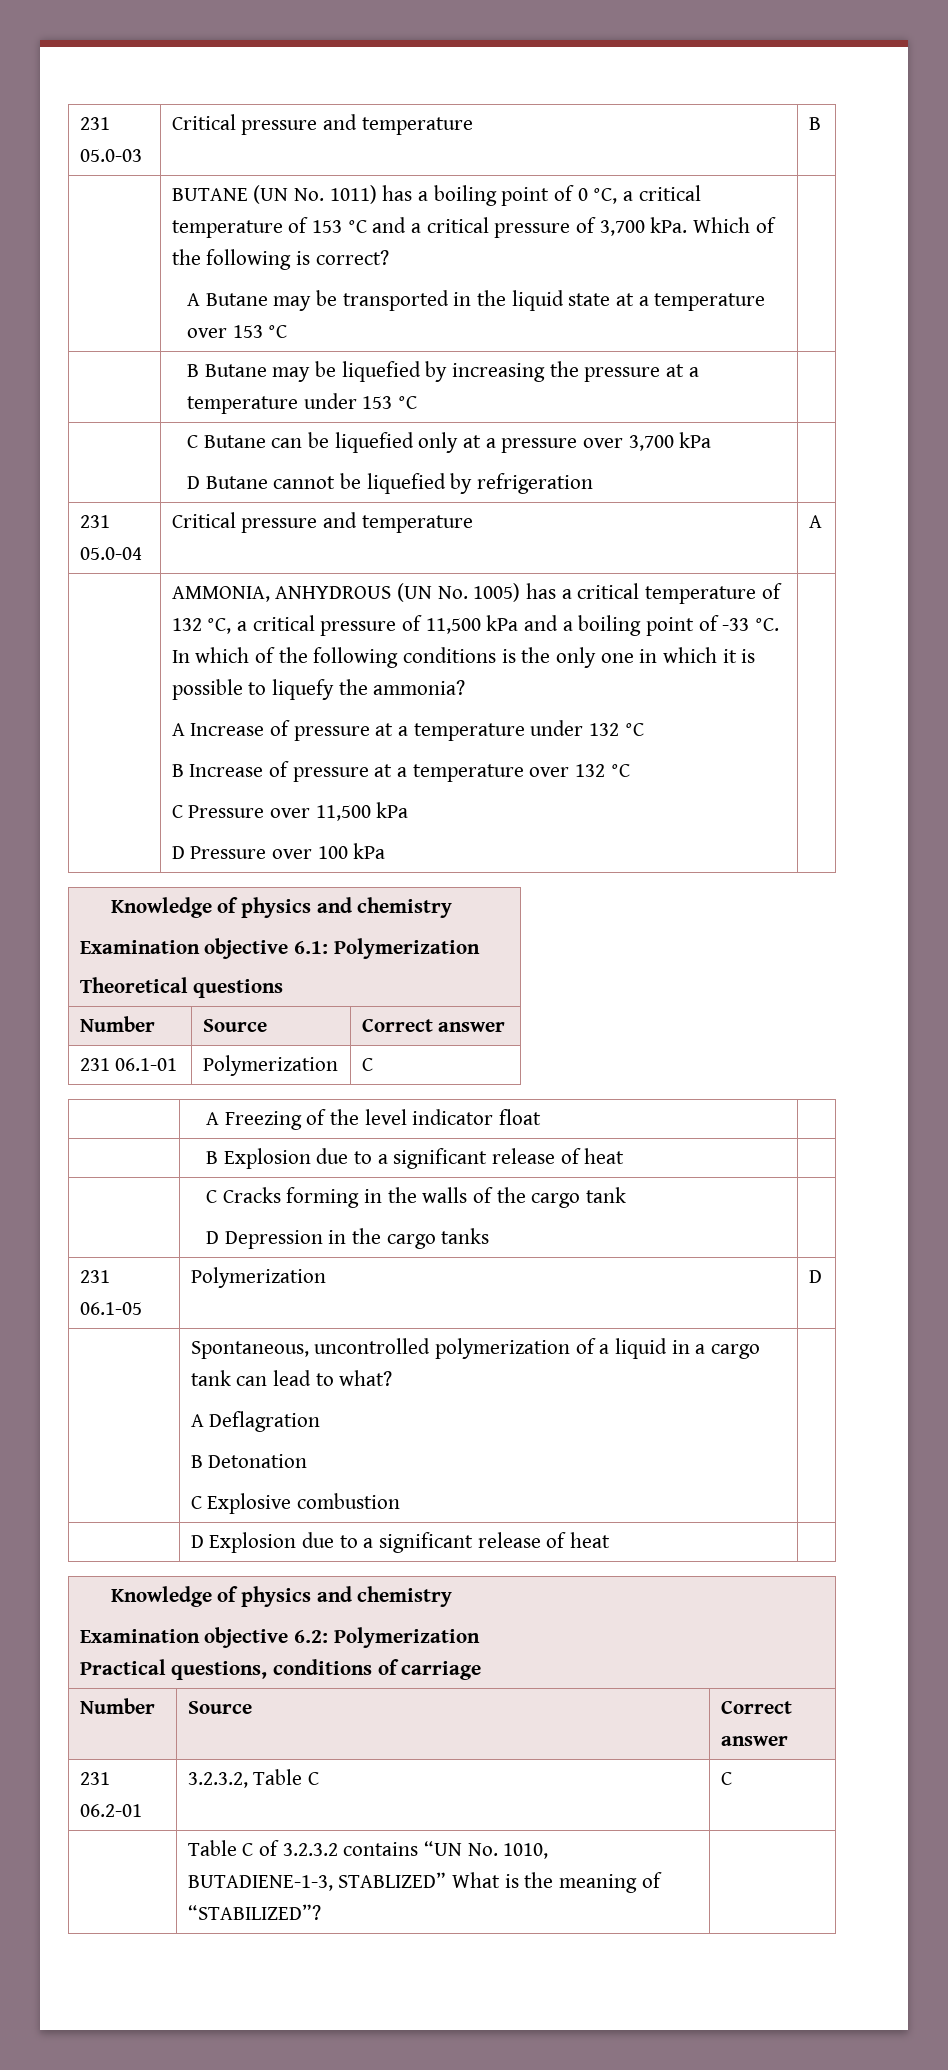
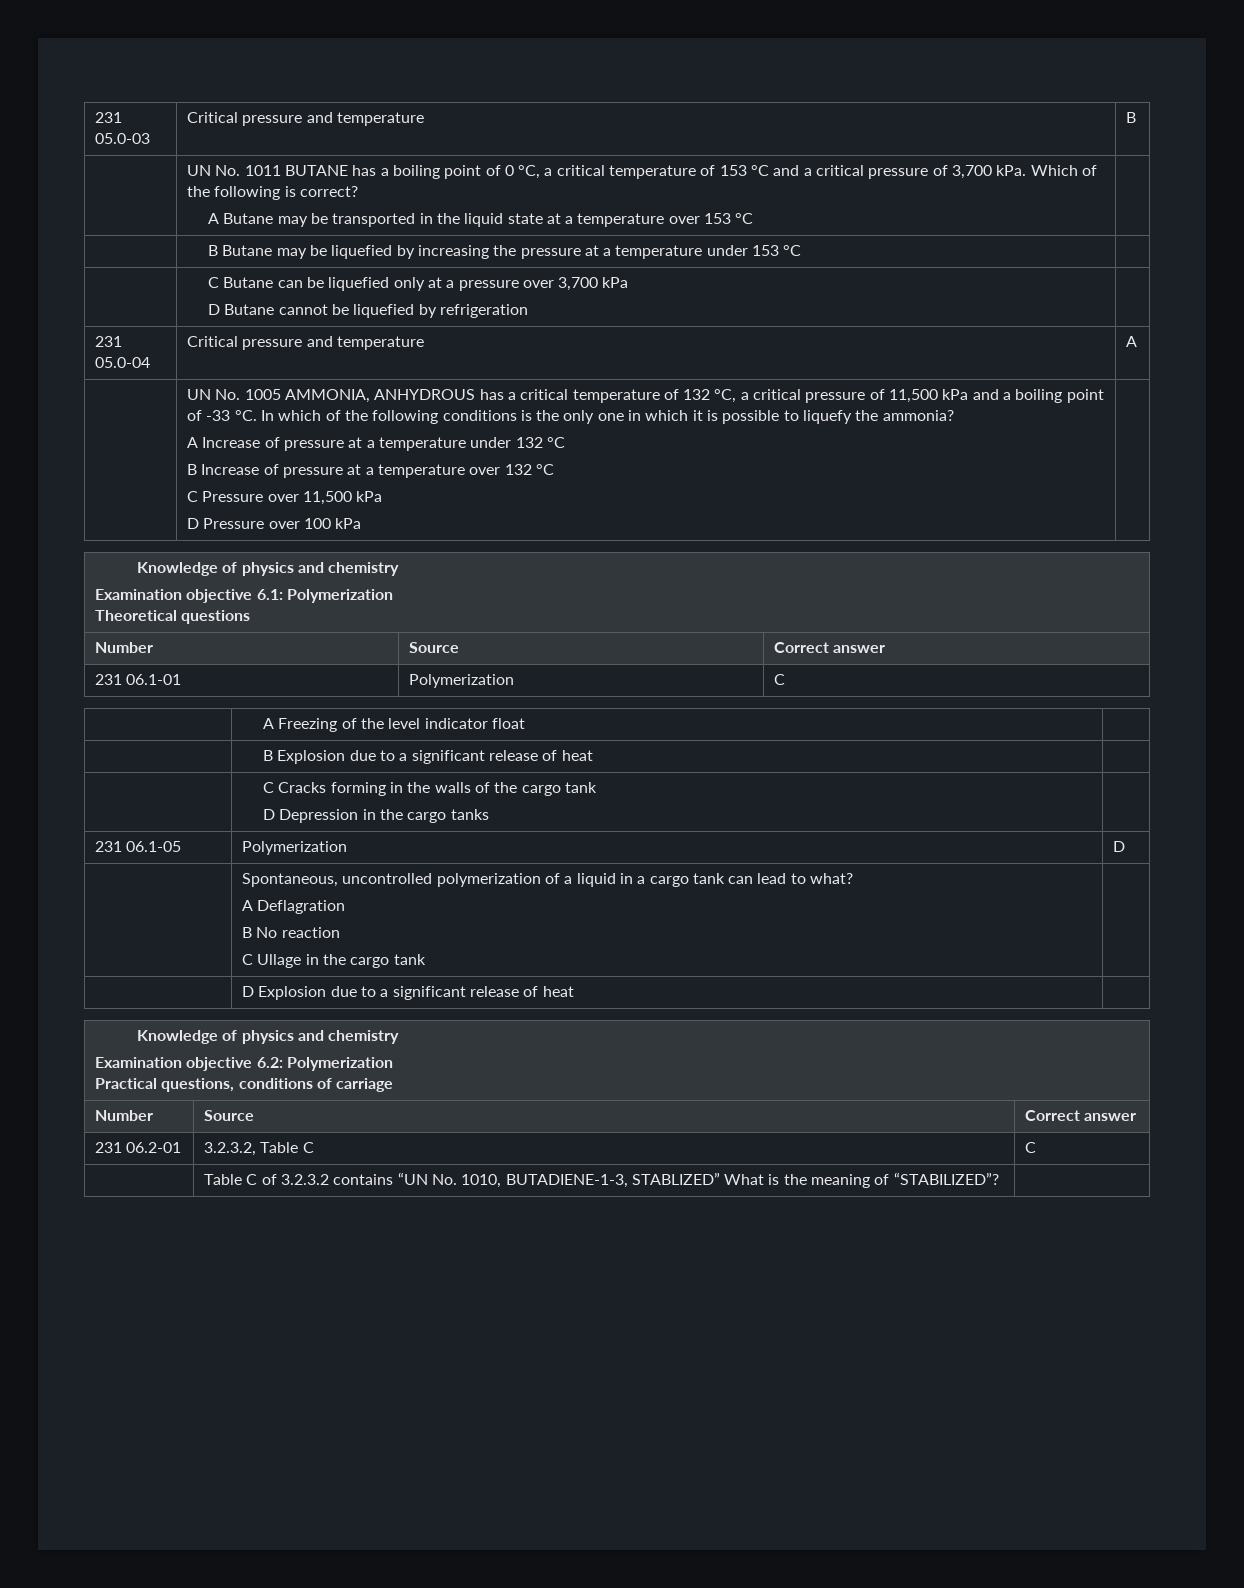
[171,185,377,204] BUTANE (UN No. 1011) -> [186,165,348,176] UN No. 1011 BUTANE
[171,583,521,602] AMMONIA, ANHYDROUS (UN No. 1005) -> [186,389,476,403] UN No. 1005 AMMONIA, ANHYDROUS
[208,1454,308,1468] [190,1493,400,1514] Detonation // C Explosive combustion -> [256,927,340,938] [241,954,426,968] No reaction // C Ullage in the cargo tank

